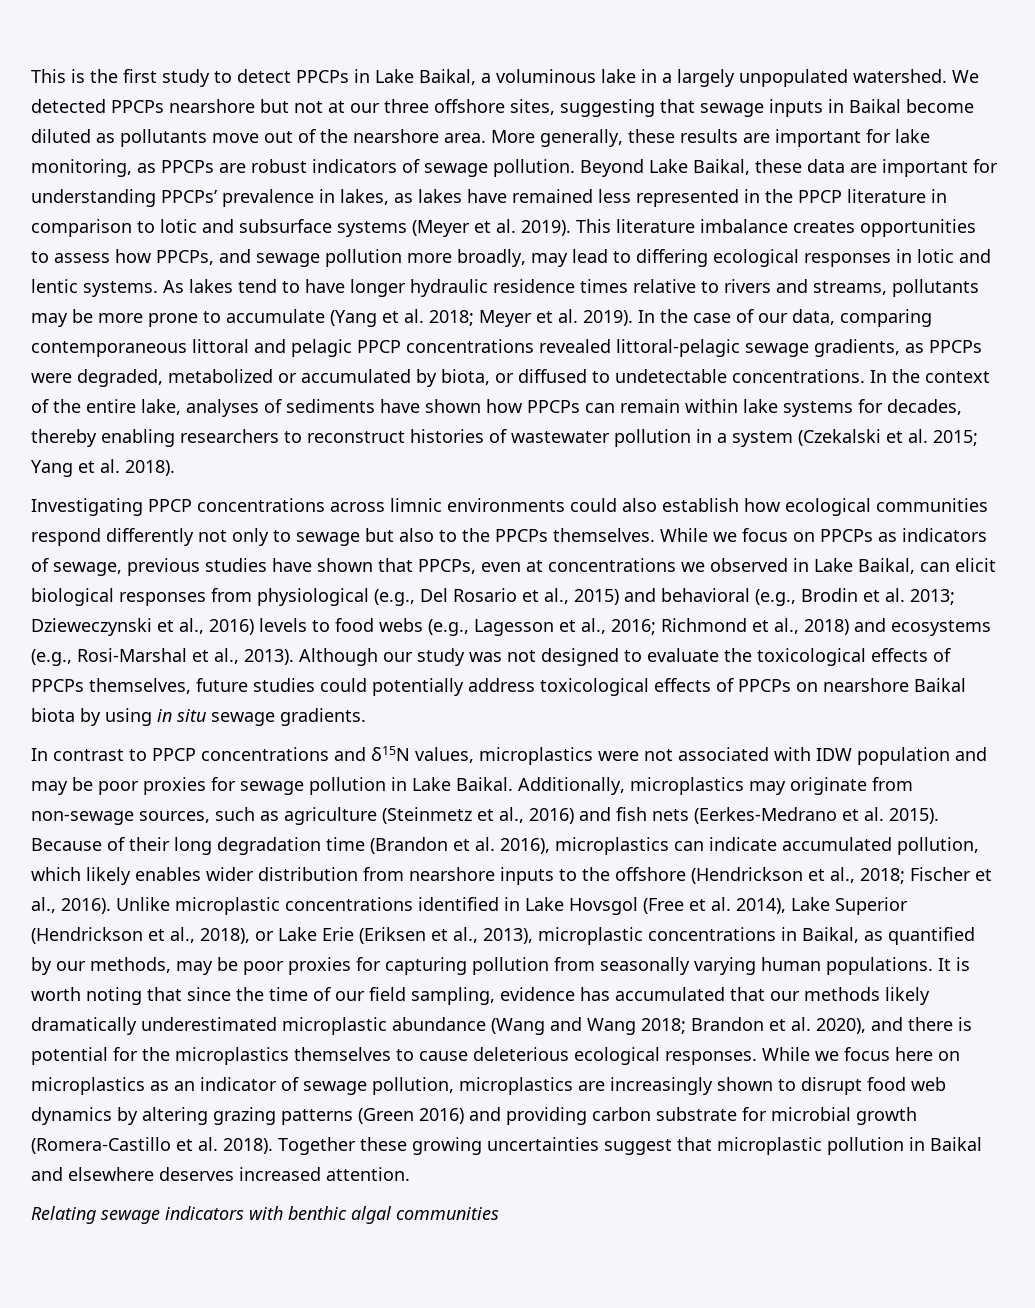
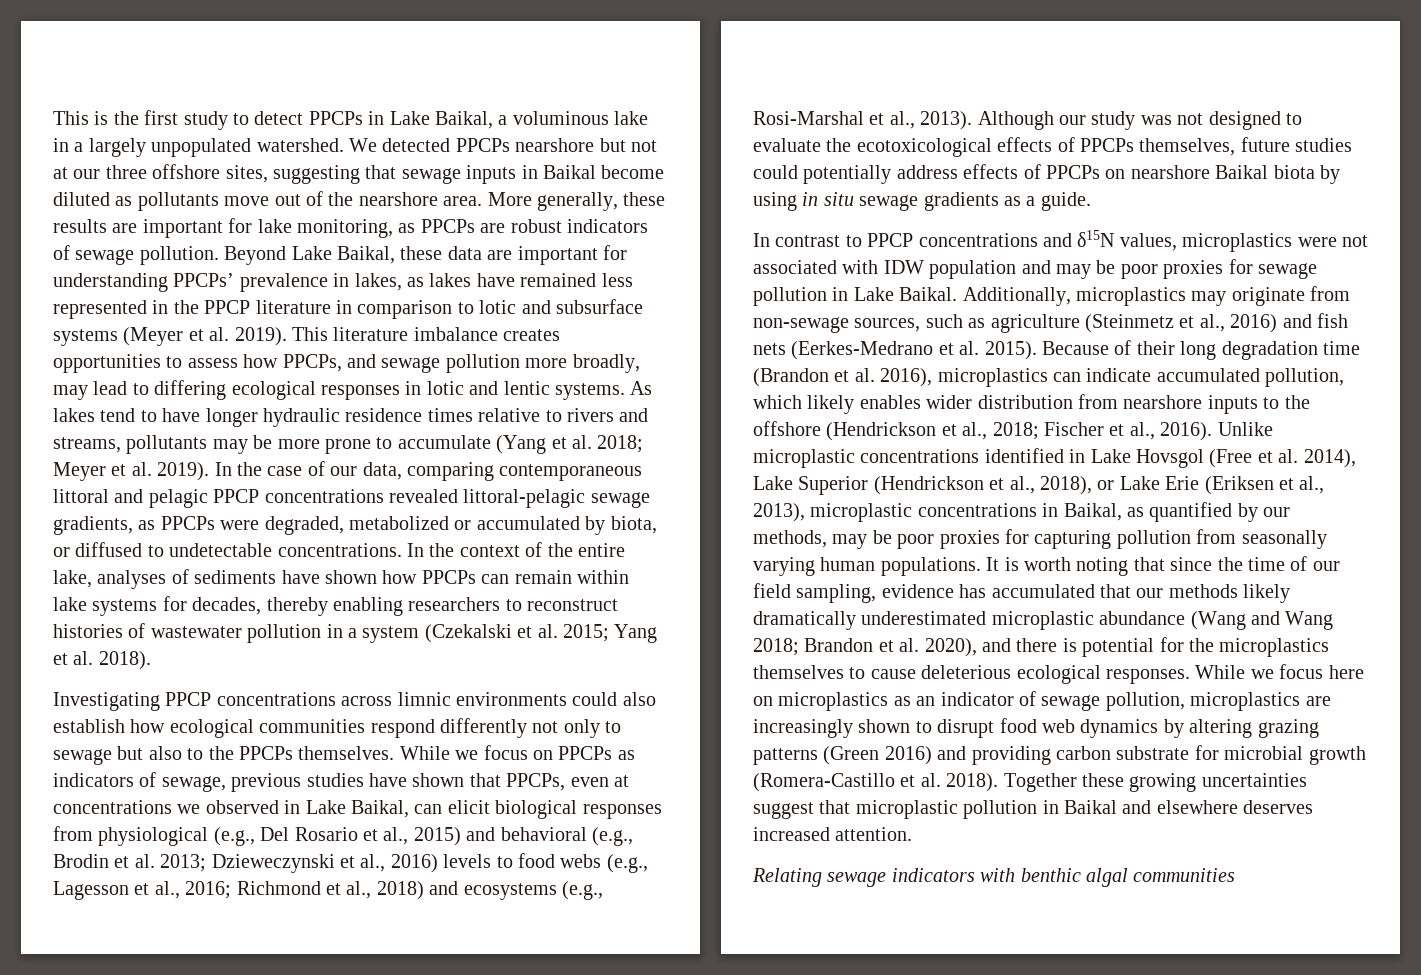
[757,648,866,666] toxicological -> [856,138,992,157] ecotoxicological
[540,678,649,696] toxicological -> (958, 172) none
[280,708,366,726] gradients. -> [923,192,1091,211] gradients as a guide.

